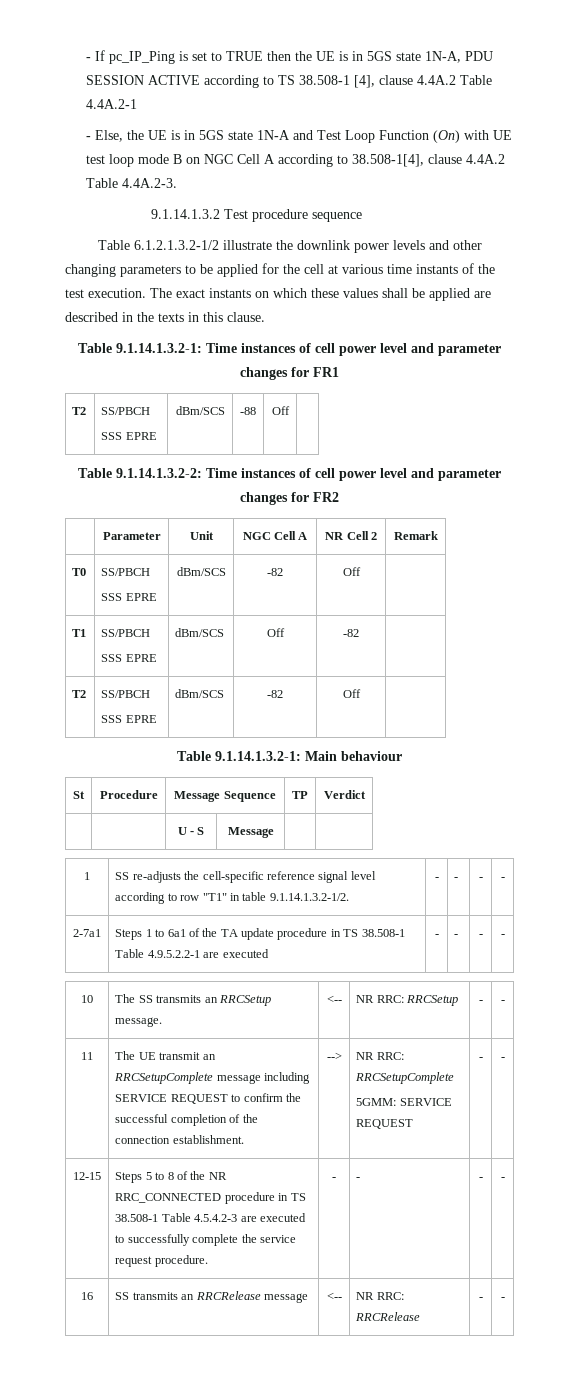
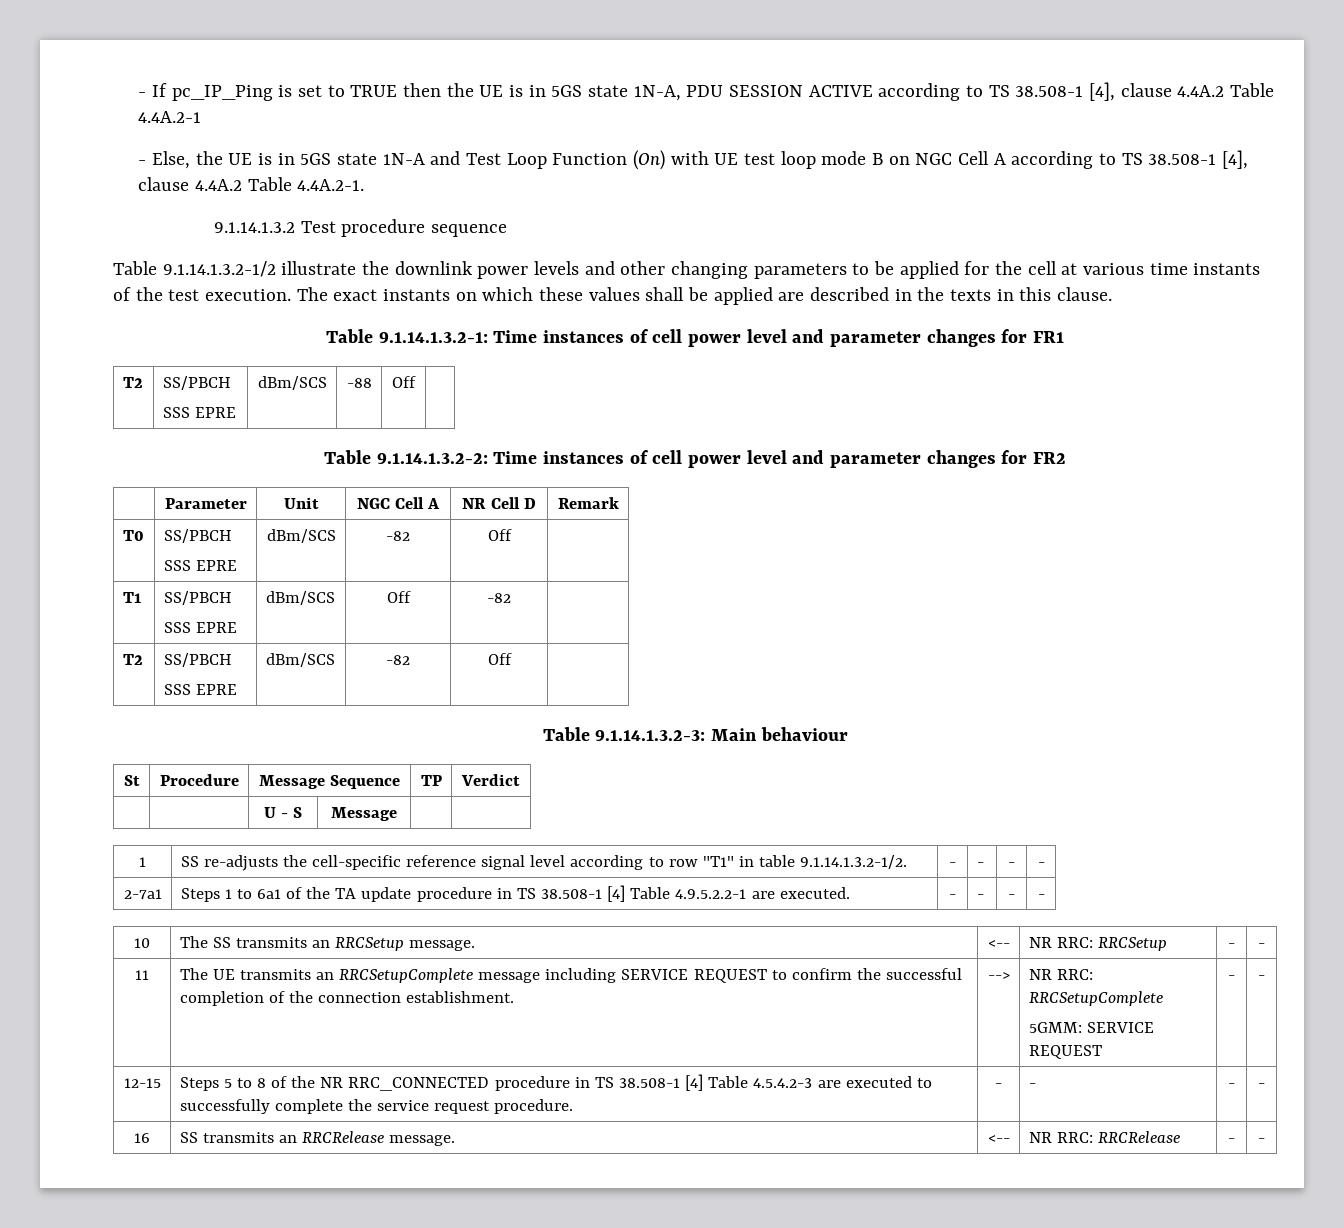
[352,154,506,167] [86,178,178,188] 38.508-1[4], clause 4.4A.2 Table 4.4A.2-3. -> [1121,150,1249,169] [138,177,365,191] TS 38.508-1 [4], clause 4.4A.2 Table 4.4A.2-1.
[134,240,220,250] 6.1.2.1.3.2-1/2 -> [162,261,276,277] 9.1.14.1.3.2-1/2
[370,532,377,540] 2 -> [523,498,536,509] D
[215,751,301,761] 9.1.14.1.3.2-1: -> [595,730,706,741] 9.1.14.1.3.2-3:
(405, 933) none -> [607,885,626,902] [4]
[222,949,269,958] executed -> [779,887,850,899] executed.
[159,1052,201,1060] transmit -> [239,969,311,980] transmits
(159, 1218) none -> [685,1074,704,1091] [4]
[263,1293,308,1303] message -> [389,1135,456,1146] message.

